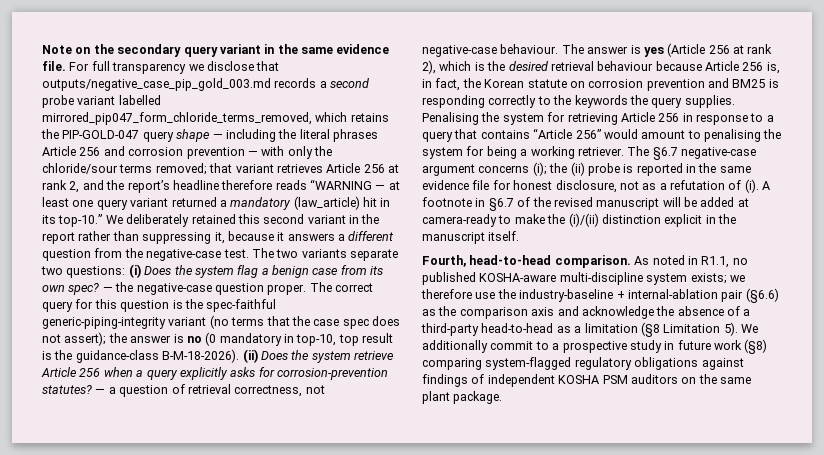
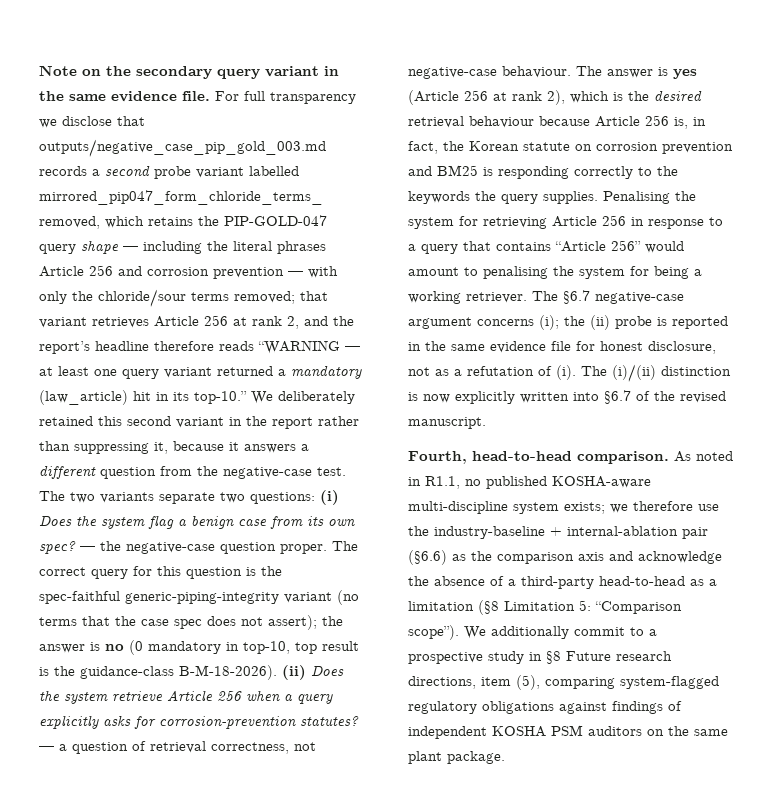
[762,181,771,190] [422,197,749,211] [422,213,736,227] [422,231,520,244] A footnote in §6.7 of the revised manuscript will be added at camera-ready to make the (i)/(ii) distinction explicit in the manuscript itself. -> [581,364,731,382] [408,390,726,404] [408,417,486,429] The (i)/(ii) distinction is now explicitly written into §6.7 of the revised manuscript.
[723,322,738,336] 5). -> [579,600,682,614] [408,625,459,640] 5: “Comparison scope”).
[677,339,768,354] future work (§8) -> [546,651,672,664] [408,675,540,690] §8 Future research directions, item (5),

